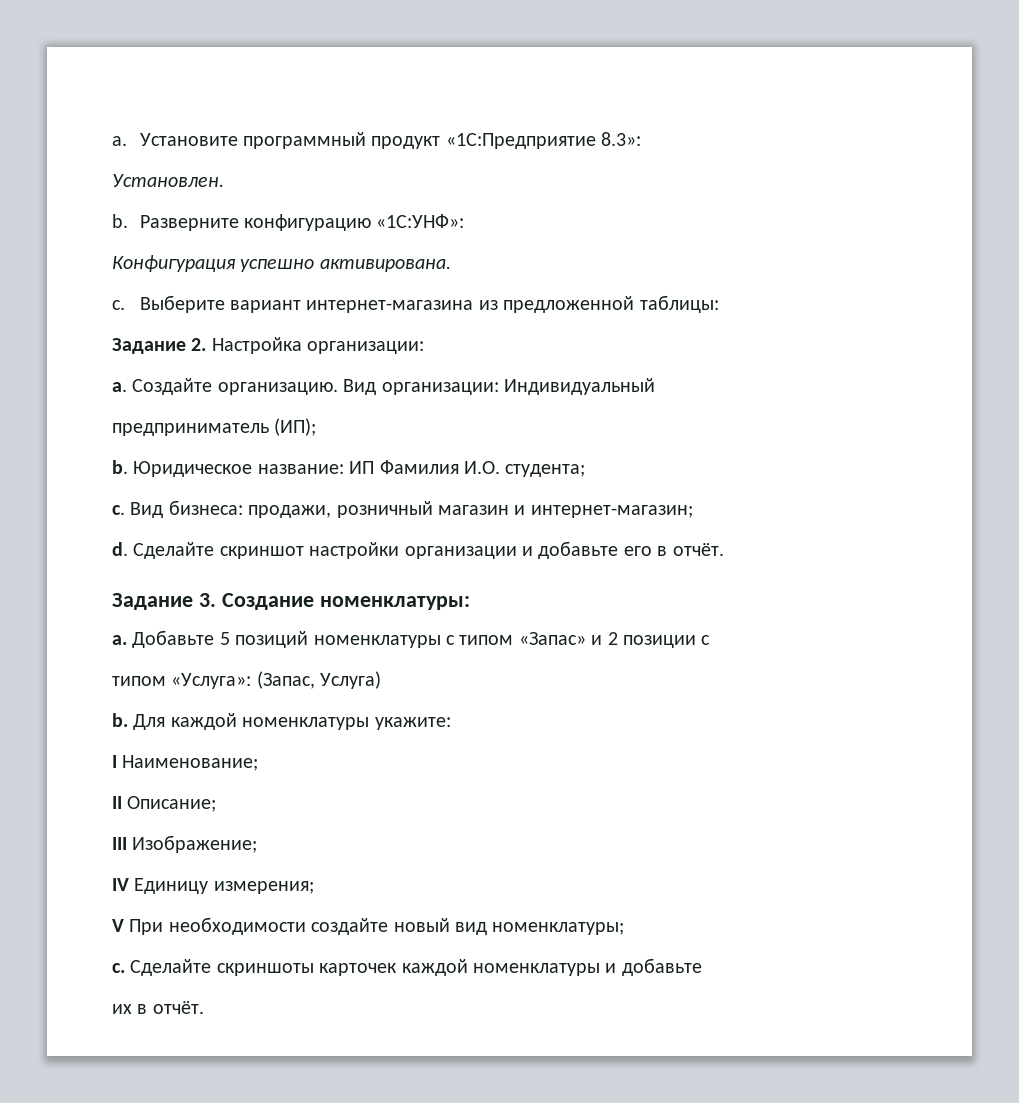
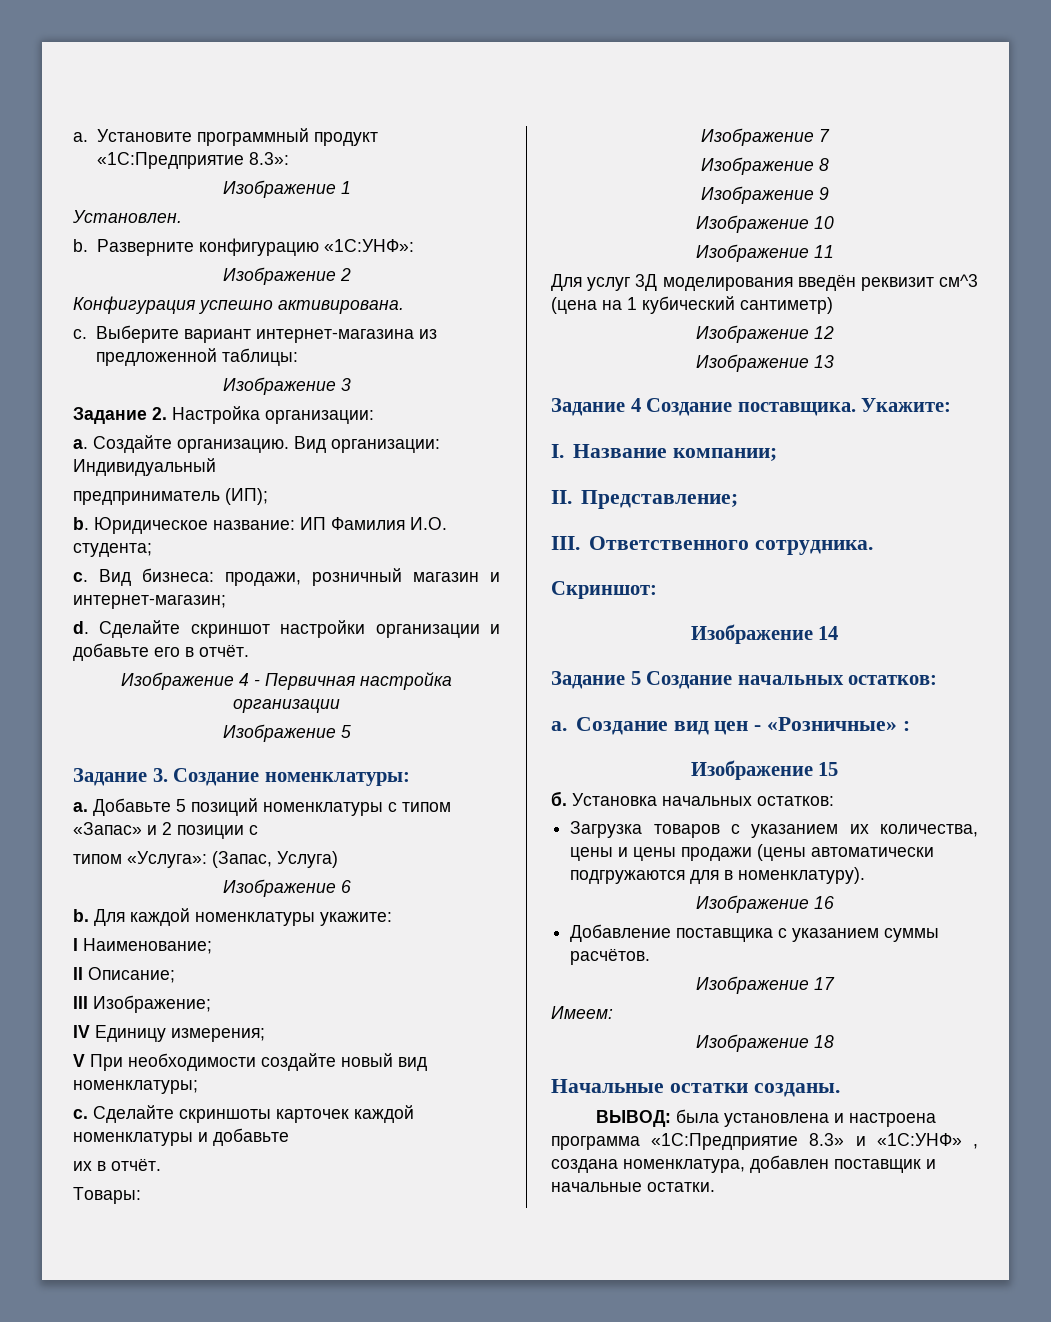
(642, 139) none -> [222,180,351,198] // Изображение 1
(465, 221) none -> [222,267,351,285] // Изображение 2
(719, 304) none -> [222,377,351,395] // Изображение 3
(724, 549) none -> [121,672,452,690] [233,699,340,713] [222,724,351,742] // Изображение 4 - Первичная настройка организации // Изображение 5
(382, 680) none -> [222,879,351,897] // Изображение 6
(204, 1007) none -> [73,1187,141,1204] [700,128,830,146] [700,157,829,175] [700,186,829,204] [695,215,834,233] [695,244,834,262] [551,274,978,291] [551,296,833,314] [695,325,834,343] [695,354,834,372] [551,398,952,416] [551,444,777,461] [551,490,738,509] [551,536,873,555] [551,581,657,599] [690,624,839,644] [551,671,938,689] [551,717,910,735] [690,760,839,780] [551,791,834,806] [570,821,978,838] [570,844,935,861] [570,867,866,884] [695,895,834,913] [570,924,940,942] [570,948,651,965] [695,976,835,994] [551,1006,613,1019] [695,1034,834,1052] [551,1079,840,1097] [595,1109,936,1127] [551,1133,978,1150] [551,1155,936,1173] [551,1182,715,1192] // Товары: // Изображение 7 // Изображение 8 // Изображение 9 // Изображение 10 // Изображение 11 // Для услуг 3Д моделирования введён реквизит см^3 (цена на 1 кубический сантиметр) // Изображение 12 // Изображение 13 // Задание 4 Создание поставщика. Укажите: // I. Название компании; // II. Представление; // III. Ответственного сотрудника. // Скриншот: // Изображение 14 // Задание 5 Создание начальных остатков: // a. Создание вид цен - «Розничные» : // Изображение 15 // б. Установка начальных остатков: // Загрузка товаров с указанием их количества, цены и цены продажи (цены автоматически подгружаются для в номенклатуру). // Изображение 16 // Добавление поставщика с указанием суммы расчётов. // Изображение 17 // Имеем: // Изображение 18 // Начальные остатки созданы. // ВЫВОД: была установлена и настроена программа «1С:Предприятие 8.3» и «1С:УНФ» , создана номенклатура, добавлен поставщик и начальные остатки.

